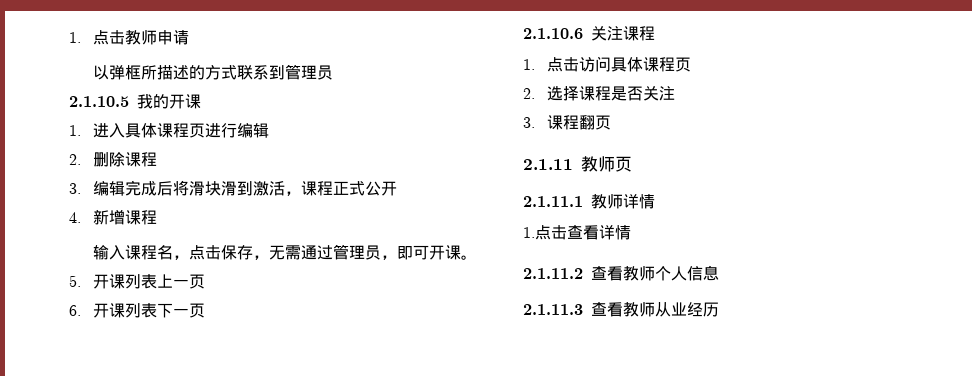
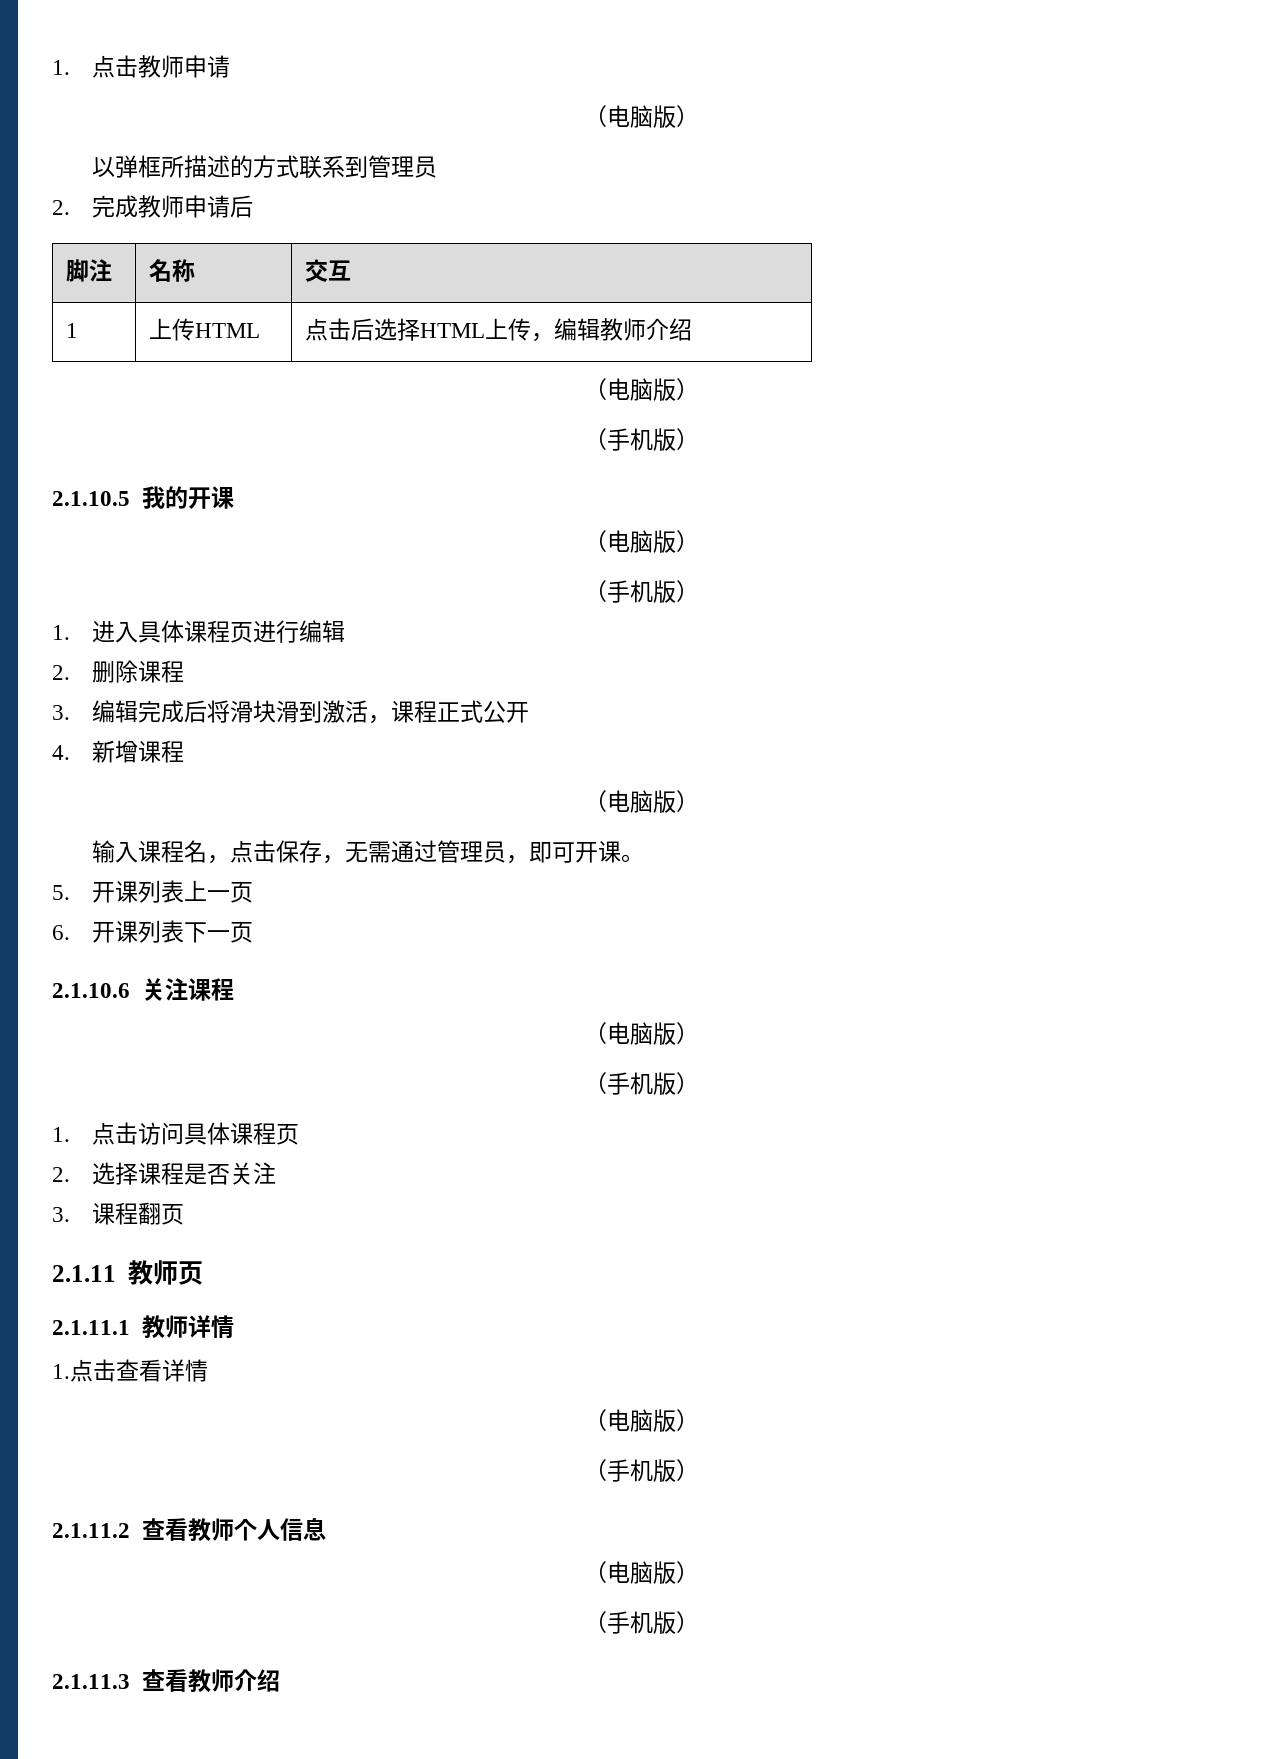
(189, 37) none -> [583,105,699,128] // （电脑版）
[69,94,201,109] 2.1.10.5我的开课 -> [52,195,253,218] [65,259,112,282] [148,259,195,282] [304,259,351,282] [65,323,78,338] [148,318,260,341] [304,318,692,342] [583,378,699,401] [583,428,699,451] [52,486,234,509] [583,530,699,553] [583,580,699,603] 2.完成教师申请后 // 脚注 | 名称 | 交互 // 1 | 上传HTML | 点击后选择HTML上传，编辑教师介绍 // （电脑版） // （手机版） // 2.1.10.5我的开课 // （电脑版） // （手机版）
(157, 217) none -> [583,790,699,813] // （电脑版）
(655, 33) none -> [583,1022,699,1045] [583,1072,699,1095] // （电脑版） // （手机版）
(631, 232) none -> [583,1409,699,1432] [583,1459,699,1482] // （电脑版） // （手机版）
(719, 273) none -> [583,1561,699,1584] [583,1611,699,1634] // （电脑版） // （手机版）
[655,302,719,317] 从业经历 -> [233,1669,280,1692] 介绍

